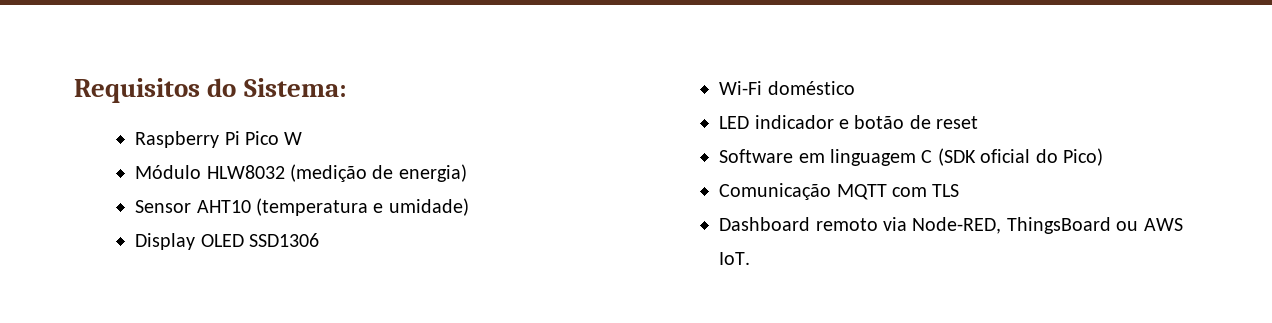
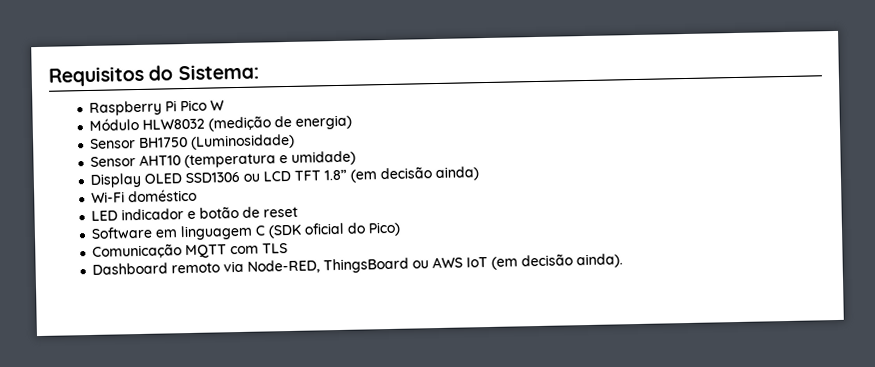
(467, 173) none -> [90,133,296,150] // Sensor BH1750 (Luminosidade)
(319, 240) none -> [243,166,480,183] ou LCD TFT 1.8” (em decisão ainda)
[719,252,751,265] IoT. -> [466,253,624,270] IoT (em decisão ainda).

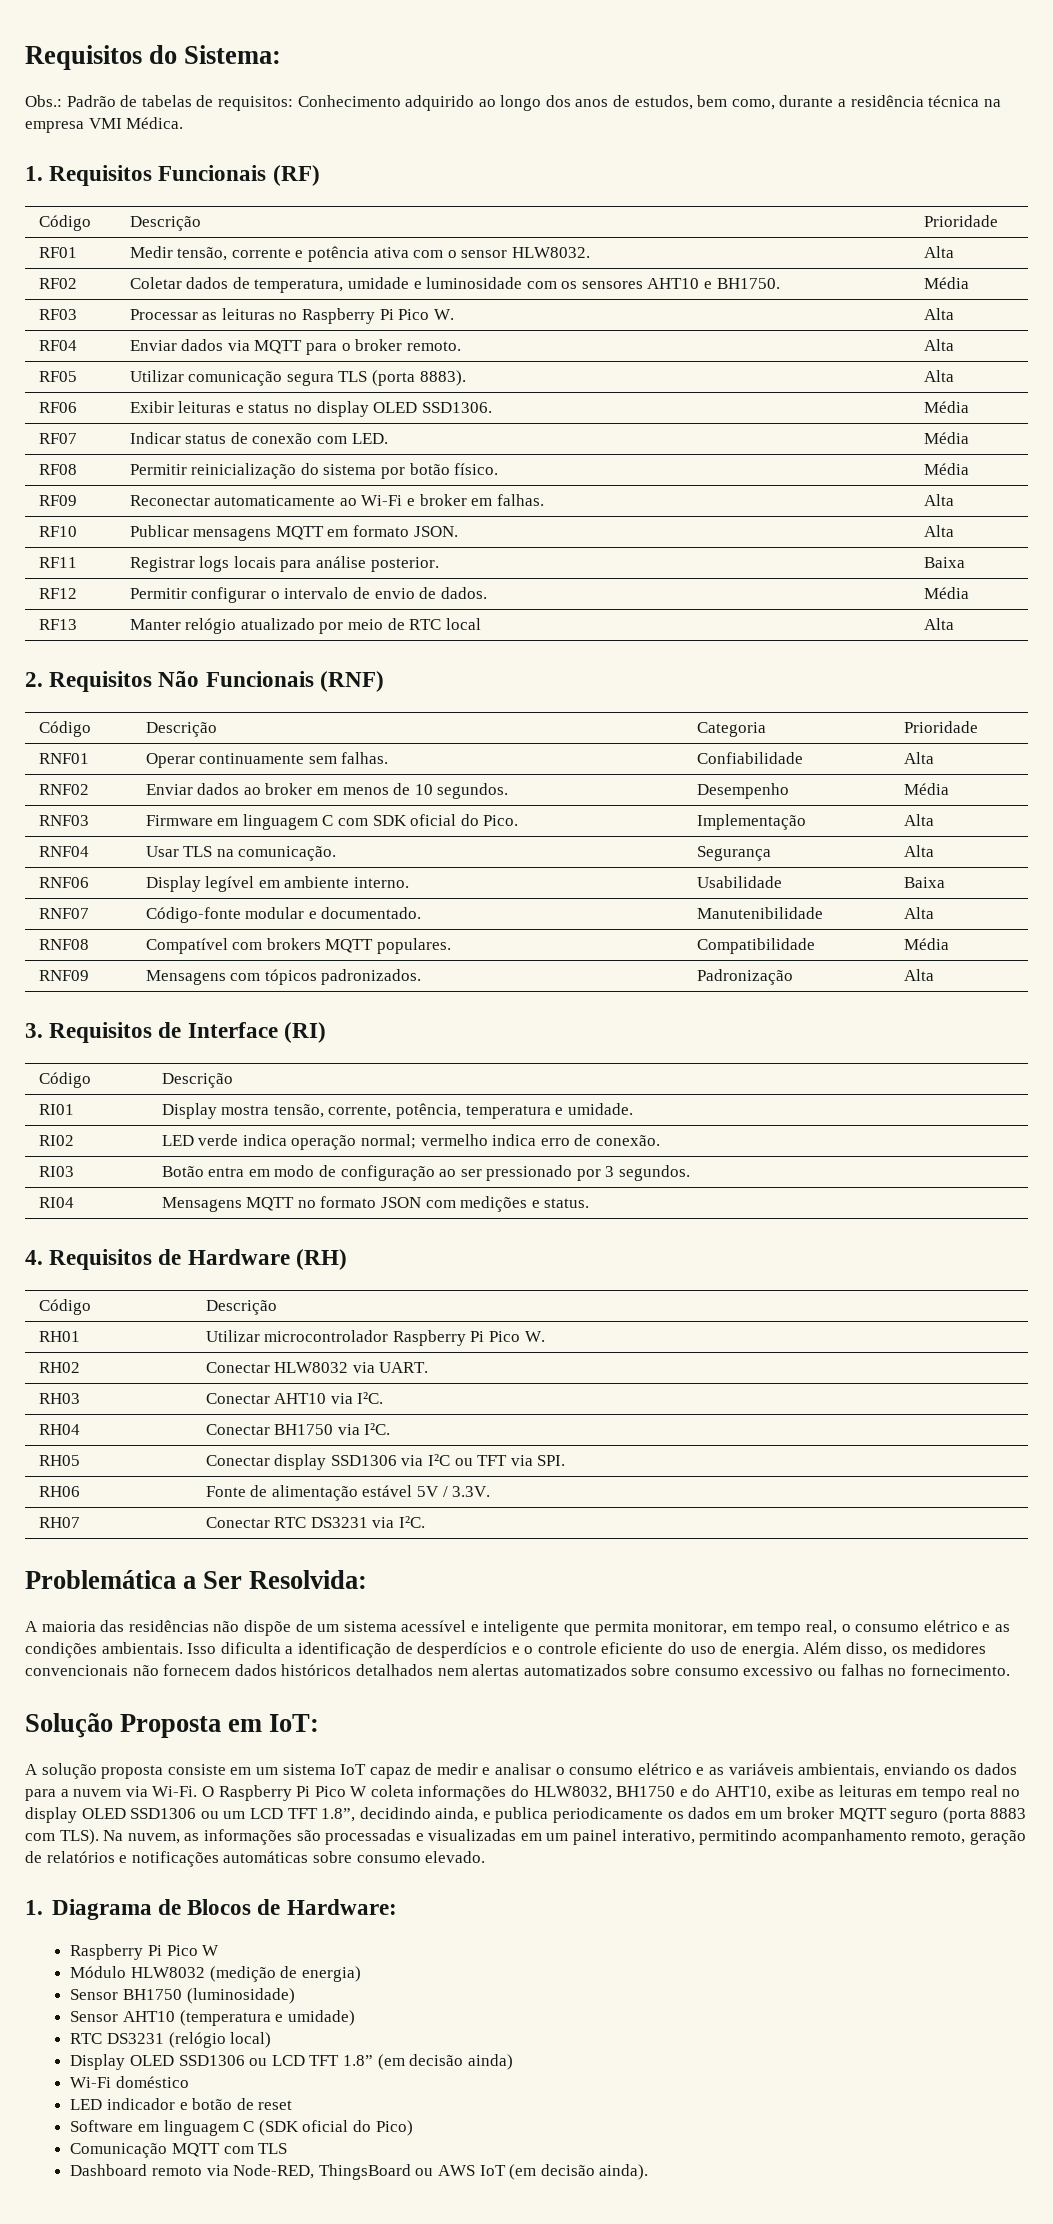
(259, 72) none -> [25,95,1001,111] [25,117,184,133] [25,165,320,186] [38,215,91,231] [129,216,201,231] [923,215,998,227] [38,247,77,258] [129,246,590,262] [923,246,954,258] [38,278,77,289] [129,277,780,293] [923,277,969,289] [38,309,77,320] [129,308,454,324] [923,308,954,320] [38,340,77,351] [129,339,461,355] [923,339,954,351] [38,371,77,382] [129,370,466,386] [923,370,954,382] [38,402,77,413] [129,401,492,417] [923,401,969,413] [38,433,77,444] [129,432,388,444] [923,432,969,444] [38,464,77,475] [129,463,499,479] [923,463,969,475] [38,495,77,506] [129,494,544,506] [923,494,954,506] [38,526,77,537] [129,525,458,541] [923,525,954,537] [38,557,77,568] [129,556,439,572] [923,557,965,568] [38,588,77,599] [129,587,487,603] [923,587,969,599] [38,619,77,630] [129,618,481,634] [923,618,954,630] [25,671,384,692] [38,721,91,737] [145,722,217,737] [696,722,766,737] [903,721,978,733] [38,753,89,764] [145,752,389,768] [696,752,803,764] [903,752,934,764] [38,784,89,795] [145,783,509,799] [696,783,789,799] [903,783,949,795] [38,815,89,826] [145,814,519,830] [696,814,806,830] [903,814,934,826] [38,846,89,857] [145,846,337,861] [696,846,771,861] [903,845,934,857] [38,877,89,888] [145,876,409,892] [696,876,782,888] [903,877,945,888] [38,908,89,919] [145,907,422,923] [696,907,823,919] [903,907,934,919] [38,939,89,950] [145,938,451,954] [696,938,815,954] [903,938,949,950] [38,970,89,981] [145,969,422,985] [696,969,793,985] [903,969,934,981] [25,1022,326,1043] [38,1072,91,1088] [161,1073,233,1088] [38,1104,74,1115] [161,1103,633,1119] [38,1135,74,1146] [161,1134,660,1150] [38,1166,74,1177] [161,1165,691,1181] [38,1197,74,1208] [161,1196,590,1212] [25,1249,347,1270] [38,1299,91,1315] [205,1300,277,1315] [38,1331,80,1342] [205,1330,545,1346] [38,1362,80,1373] [205,1362,429,1373] [38,1393,80,1404] [205,1392,384,1404] [38,1424,80,1435] [205,1423,391,1435] [38,1455,80,1466] [205,1454,566,1470] [38,1486,80,1497] [205,1485,491,1501] [38,1517,80,1528] [205,1516,425,1528] [25,1570,368,1589] [25,1620,1010,1636] [25,1642,987,1658] [25,1664,1010,1676] [25,1713,320,1738] [25,1763,1017,1779] [25,1785,1021,1801] [25,1807,1027,1823] [25,1829,1027,1845] [25,1851,486,1867] [25,1899,397,1920] // Obs.: Padrão de tabelas de requisitos: Conhecimento adquirido ao longo dos anos de estudos, bem como, durante a residência técnica na empresa VMI Médica. // 1. Requisitos Funcionais (RF) // Código | Descrição | Prioridade // RF01 | Medir tensão, corrente e potência ativa com o sensor HLW8032. | Alta // RF02 | Coletar dados de temperatura, umidade e luminosidade com os sensores AHT10 e BH1750. | Média // RF03 | Processar as leituras no Raspberry Pi Pico W. | Alta // RF04 | Enviar dados via MQTT para o broker remoto. | Alta // RF05 | Utilizar comunicação segura TLS (porta 8883). | Alta // RF06 | Exibir leituras e status no display OLED SSD1306. | Média // RF07 | Indicar status de conexão com LED. | Média // RF08 | Permitir reinicialização do sistema por botão físico. | Média // RF09 | Reconectar automaticamente ao Wi-Fi e broker em falhas. | Alta // RF10 | Publicar mensagens MQTT em formato JSON. | Alta // RF11 | Registrar logs locais para análise posterior. | Baixa // RF12 | Permitir configurar o intervalo de envio de dados. | Média // RF13 | Manter relógio atualizado por meio de RTC local | Alta // 2. Requisitos Não Funcionais (RNF) // Código | Descrição | Categoria | Prioridade // RNF01 | Operar continuamente sem falhas. | Confiabilidade | Alta // RNF02 | Enviar dados ao broker em menos de 10 segundos. | Desempenho | Média // RNF03 | Firmware em linguagem C com SDK oficial do Pico. | Implementação | Alta // RNF04 | Usar TLS na comunicação. | Segurança | Alta // RNF06 | Display legível em ambiente interno. | Usabilidade | Baixa // RNF07 | Código-fonte modular e documentado. | Manutenibilidade | Alta // RNF08 | Compatível com brokers MQTT populares. | Compatibilidade | Média // RNF09 | Mensagens com tópicos padronizados. | Padronização | Alta // 3. Requisitos de Interface (RI) // Código | Descrição // RI01 | Display mostra tensão, corrente, potência, temperatura e umidade. // RI02 | LED verde indica operação normal; vermelho indica erro de conexão. // RI03 | Botão entra em modo de configuração ao ser pressionado por 3 segundos. // RI04 | Mensagens MQTT no formato JSON com medições e status. // 4. Requisitos de Hardware (RH) // Código | Descrição // RH01 | Utilizar microcontrolador Raspberry Pi Pico W. // RH02 | Conectar HLW8032 via UART. // RH03 | Conectar AHT10 via I²C. // RH04 | Conectar BH1750 via I²C. // RH05 | Conectar display SSD1306 via I²C ou TFT via SPI. // RH06 | Fonte de alimentação estável 5V / 3.3V. // RH07 | Conectar RTC DS3231 via I²C. // Problemática a Ser Resolvida: // A maioria das residências não dispõe de um sistema acessível e inteligente que permita monitorar, em tempo real, o consumo elétrico e as condições ambientais. Isso dificulta a identificação de desperdícios e o controle eficiente do uso de energia. Além disso, os medidores convencionais não fornecem dados históricos detalhados nem alertas automatizados sobre consumo excessivo ou falhas no fornecimento. // Solução Proposta em IoT: // A solução proposta consiste em um sistema IoT capaz de medir e analisar o consumo elétrico e as variáveis ambientais, enviando os dados para a nuvem via Wi-Fi. O Raspberry Pi Pico W coleta informações do HLW8032, BH1750 e do AHT10, exibe as leituras em tempo real no display OLED SSD1306 ou um LCD TFT 1.8”, decidindo ainda, e publica periodicamente os dados em um broker MQTT seguro (porta 8883 com TLS). Na nuvem, as informações são processadas e visualizadas em um painel interativo, permitindo acompanhamento remoto, geração de relatórios e notificações automáticas sobre consumo elevado. // 1. Diagrama de Blocos de Hardware:
[190,133,296,150] (Luminosidade) -> [186,1988,295,2004] (luminosidade)
(357, 158) none -> [70,2032,272,2048] // RTC DS3231 (relógio local)

